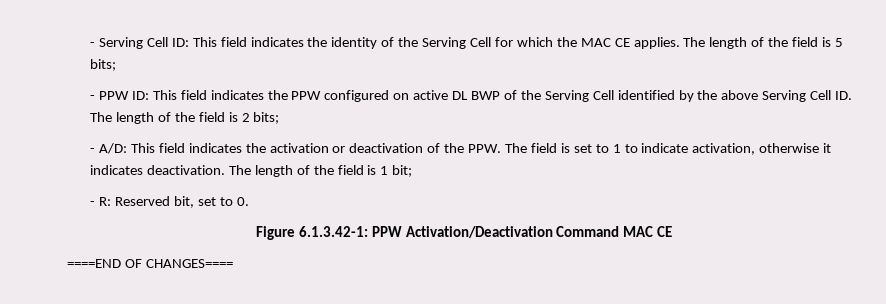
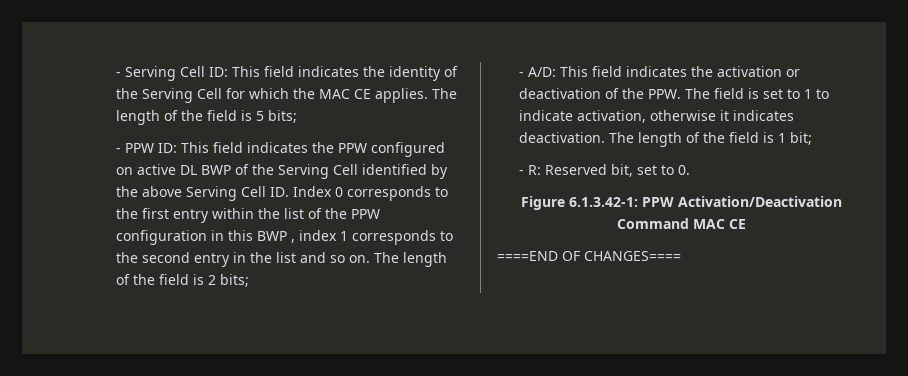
(853, 95) none -> [293,186,449,201] [116,208,381,223] [116,230,454,245] [116,252,371,267] Index 0 corresponds to the first entry within the list of the PPW configuration in this BWP , index 1 corresponds to the second entry in the list and so on.

